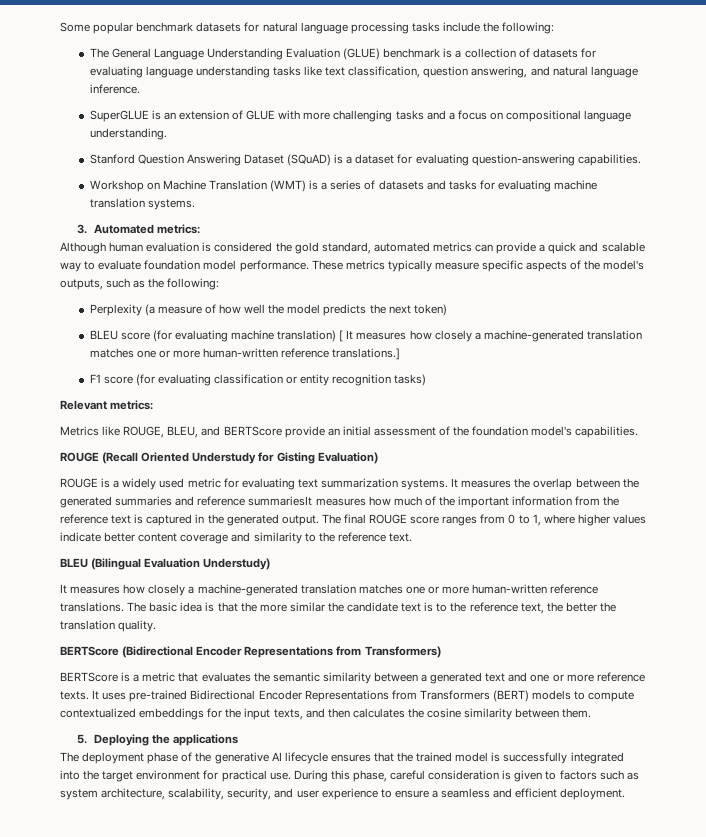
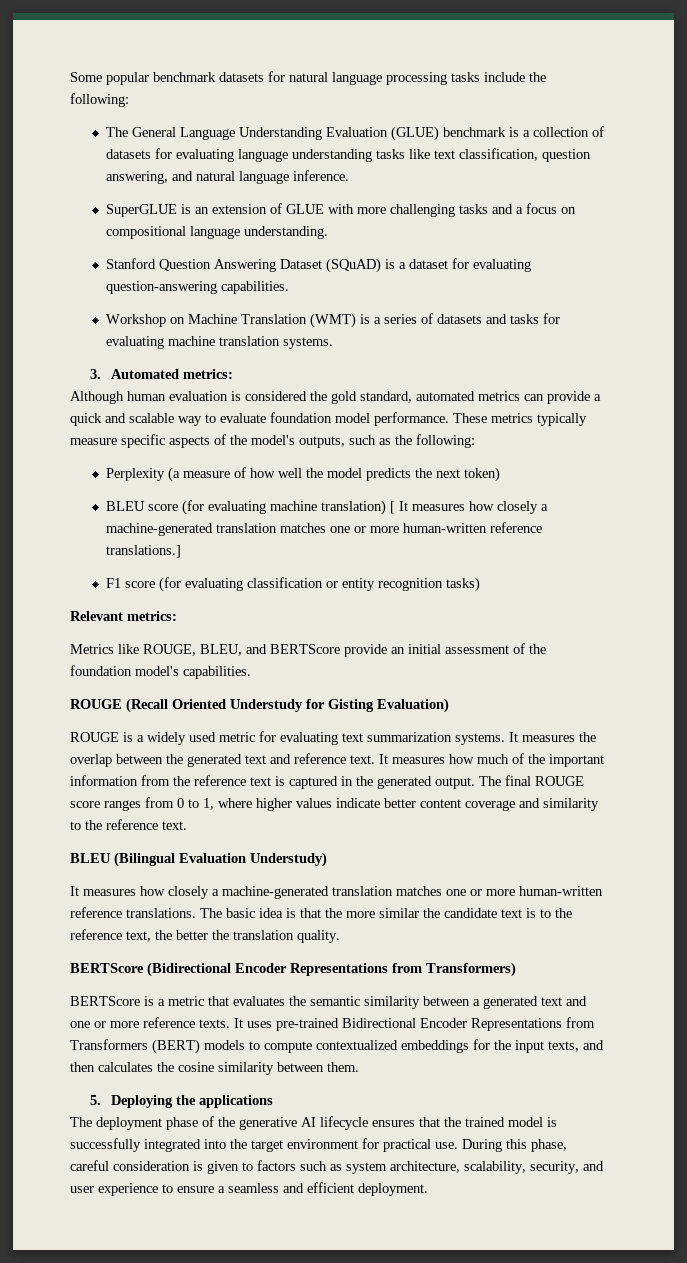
[115,496,173,506] summaries -> [245,755,266,764] text
[248,496,313,506] summariesIt -> [350,754,388,764] text. It

